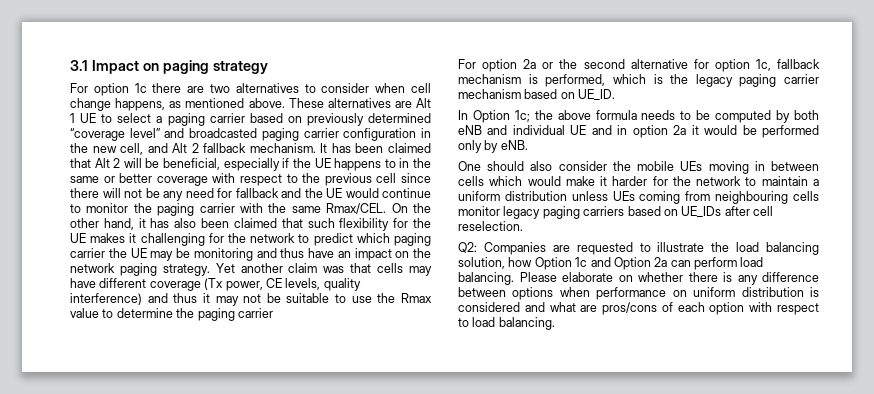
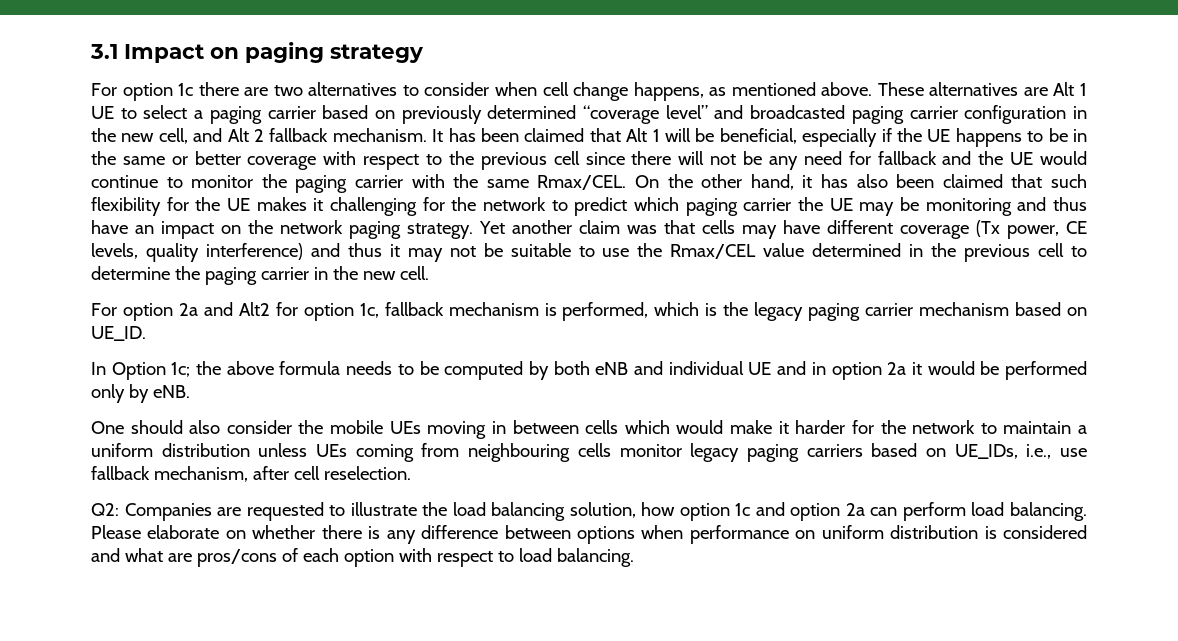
[113,158,121,168] 2 -> [652,129,660,142] 1
(396, 163) none -> [1048,128,1068,142] be
[400,293,432,303] [70,308,99,318] Rmax value -> [670,243,1065,262] Rmax/CEL value determined in the previous cell
(273, 313) none -> [313,266,429,280] in the new cell.
[542,59,688,69] or the second alternative -> [203,302,270,316] and Alt2
[681,206,722,217] UE_IDs -> [954,444,1087,459] [91,466,248,482] UE_IDs, i.e., use fallback mechanism,
[534,257,572,270] Option -> [679,503,730,521] option
[613,257,651,270] Option -> [790,503,841,521] option

